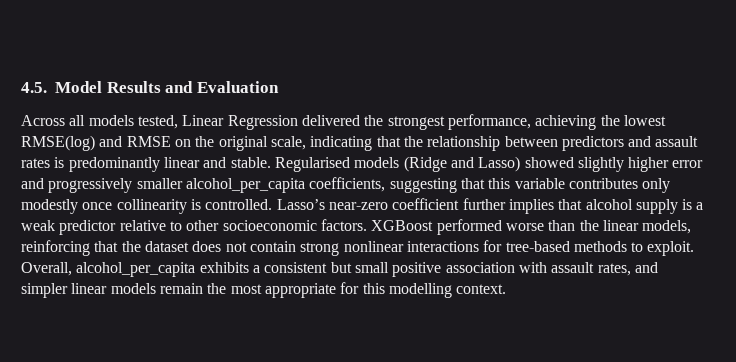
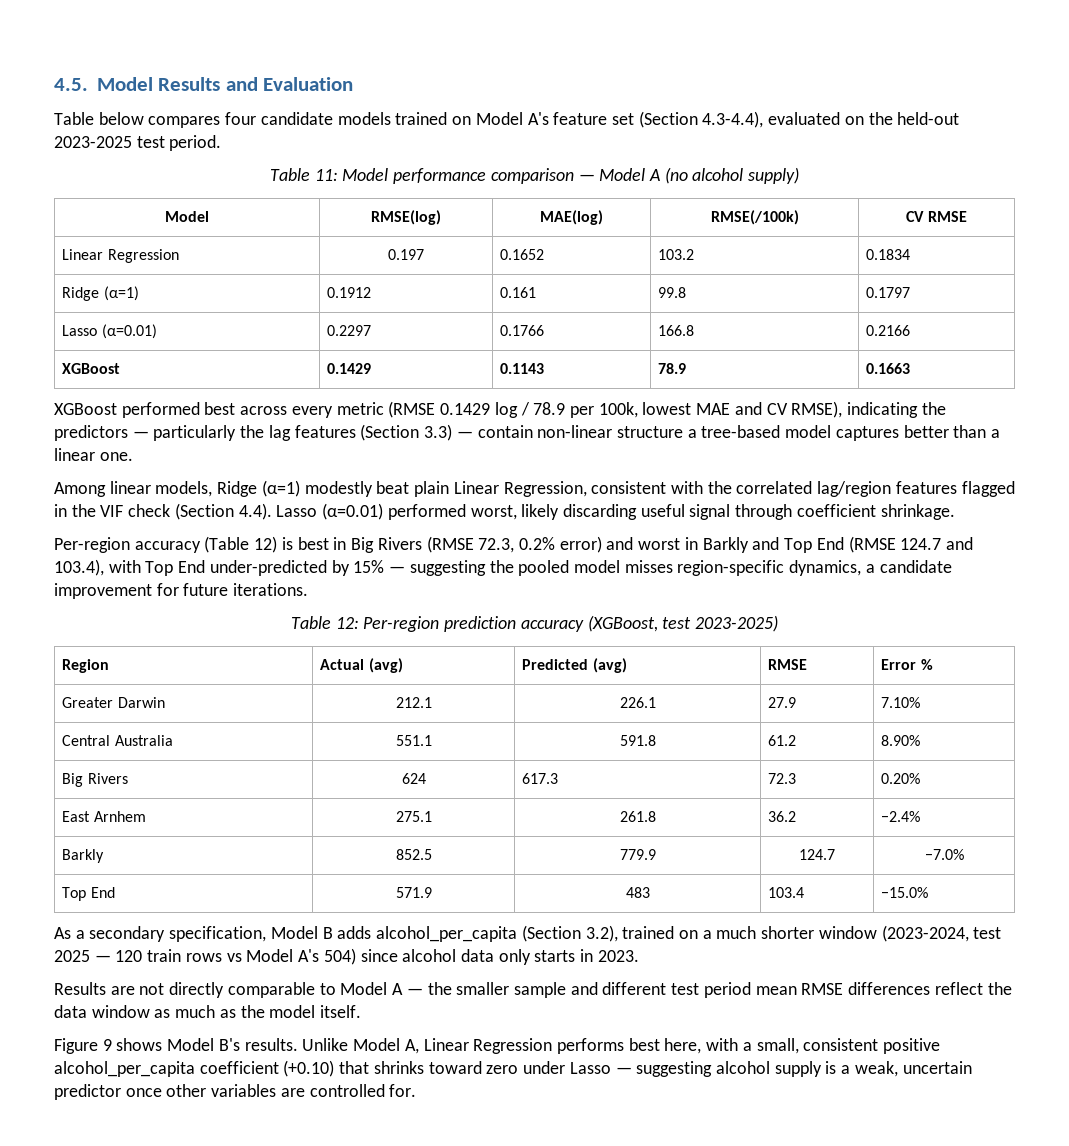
[21,114,666,130] [21,135,699,151] [21,156,704,172] [21,177,671,193] [21,198,704,214] [21,219,692,235] [21,240,695,256] [21,262,658,277] [21,282,507,298] Across all models tested, Linear Regression delivered the strongest performance, achieving the lowest RMSE(log) and RMSE on the original scale, indicating that the relationship between predictors and assault rates is predominantly linear and stable. Regularised models (Ridge and Lasso) showed slightly higher error and progressively smaller alcohol_per_capita coefficients, suggesting that this variable contributes only modestly once collinearity is controlled. Lasso’s near-zero coefficient further implies that alcohol supply is a weak predictor relative to other socioeconomic factors. XGBoost performed worse than the linear models, reinforcing that the dataset does not contain strong nonlinear interactions for tree-based methods to exploit. Overall, alcohol_per_capita exhibits a consistent but small positive association with assault rates, and simpler linear models remain the most appropriate for this modelling context. -> [54,111,960,128] [54,135,222,151] [269,167,800,184] [165,211,209,222] [371,210,441,225] [540,210,603,225] [710,210,799,225] [906,211,967,222] [62,249,179,263] [388,249,424,260] [500,249,545,260] [658,249,695,260] [866,249,911,260] [62,286,139,301] [327,287,372,298] [500,287,537,298] [658,287,687,298] [866,287,911,298] [62,324,157,339] [327,325,372,336] [500,325,545,336] [658,325,695,336] [866,325,911,336] [62,363,121,374] [327,363,372,374] [500,363,545,374] [658,363,687,374] [866,363,911,374] [54,401,946,418] [54,424,1001,441] [54,448,133,461] [54,480,1015,497] [54,503,955,520] [54,536,973,553] [54,559,952,576] [54,583,309,599] [290,615,779,632] [62,659,110,673] [320,658,403,673] [522,658,627,673] [768,659,808,670] [881,659,933,670] [62,697,165,708] [395,697,432,708] [619,697,656,708] [768,697,797,708] [881,697,921,708] [62,735,173,746] [395,735,432,746] [619,735,656,746] [768,735,797,746] [881,735,921,746] [62,773,128,787] [401,773,426,784] [522,773,559,784] [768,773,797,784] [881,773,921,784] [62,811,146,822] [395,811,432,822] [619,811,656,822] [768,811,797,822] [881,811,921,822] [62,849,105,863] [395,849,432,860] [619,849,656,860] [799,849,835,860] [924,849,964,860] [62,887,115,901] [395,887,432,898] [625,887,650,898] [768,887,805,898] [881,887,929,898] [54,925,1002,942] [54,948,639,965] [54,982,1012,998] [54,1005,362,1018] [54,1038,941,1054] [54,1060,972,1077] [54,1084,417,1100] Table below compares four candidate models trained on Model A's feature set (Section 4.3-4.4), evaluated on the held-out 2023-2025 test period. // Table 11: Model performance comparison — Model A (no alcohol supply) // Model | RMSE(log) | MAE(log) | RMSE(/100k) | CV RMSE // Linear Regression | 0.197 | 0.1652 | 103.2 | 0.1834 // Ridge (α=1) | 0.1912 | 0.161 | 99.8 | 0.1797 // Lasso (α=0.01) | 0.2297 | 0.1766 | 166.8 | 0.2166 // XGBoost | 0.1429 | 0.1143 | 78.9 | 0.1663 // XGBoost performed best across every metric (RMSE 0.1429 log / 78.9 per 100k, lowest MAE and CV RMSE), indicating the predictors — particularly the lag features (Section 3.3) — contain non-linear structure a tree-based model captures better than a linear one. // Among linear models, Ridge (α=1) modestly beat plain Linear Regression, consistent with the correlated lag/region features flagged in the VIF check (Section 4.4). Lasso (α=0.01) performed worst, likely discarding useful signal through coefficient shrinkage. // Per-region accuracy (Table 12) is best in Big Rivers (RMSE 72.3, 0.2% error) and worst in Barkly and Top End (RMSE 124.7 and 103.4), with Top End under-predicted by 15% — suggesting the pooled model misses region-specific dynamics, a candidate improvement for future iterations. // Table 12: Per-region prediction accuracy (XGBoost, test 2023-2025) // Region | Actual (avg) | Predicted (avg) | RMSE | Error % // Greater Darwin | 212.1 | 226.1 | 27.9 | 7.10% // Central Australia | 551.1 | 591.8 | 61.2 | 8.90% // Big Rivers | 624 | 617.3 | 72.3 | 0.20% // East Arnhem | 275.1 | 261.8 | 36.2 | −2.4% // Barkly | 852.5 | 779.9 | 124.7 | −7.0% // Top End | 571.9 | 483 | 103.4 | −15.0% // As a secondary specification, Model B adds alcohol_per_capita (Section 3.2), trained on a much shorter window (2023-2024, test 2025 — 120 train rows vs Model A's 504) since alcohol data only starts in 2023. // Results are not directly comparable to Model A — the smaller sample and different test period mean RMSE differences reflect the data window as much as the model itself. // Figure 9 shows Model B's results. Unlike Model A, Linear Regression performs best here, with a small, consistent positive alcohol_per_capita coefficient (+0.10) that shrinks toward zero under Lasso — suggesting alcohol supply is a weak, uncertain predictor once other variables are controlled for.

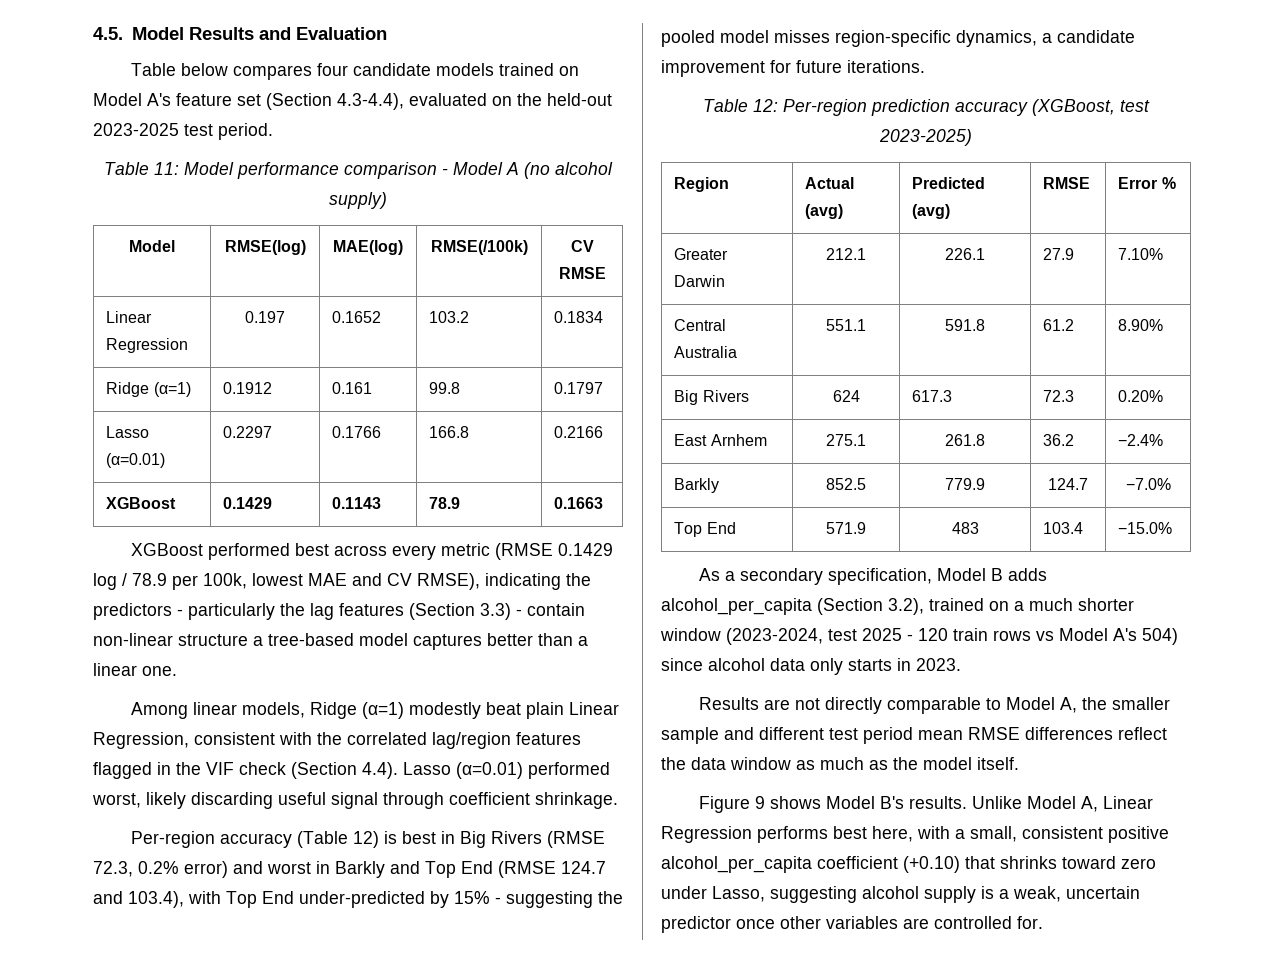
[578,174,595,181] — -> [442,169,448,175] -
[132,431,149,438] — -> [177,609,183,616] -
[456,431,473,438] — -> [516,609,522,616] -
[389,566,406,573] — -> [495,897,501,904] -
[94,955,111,962] — -> [907,634,913,641] -
[392,983,423,995] A — -> [1059,697,1077,713] A,
[569,1062,632,1074] Lasso — -> [712,886,765,902] Lasso,

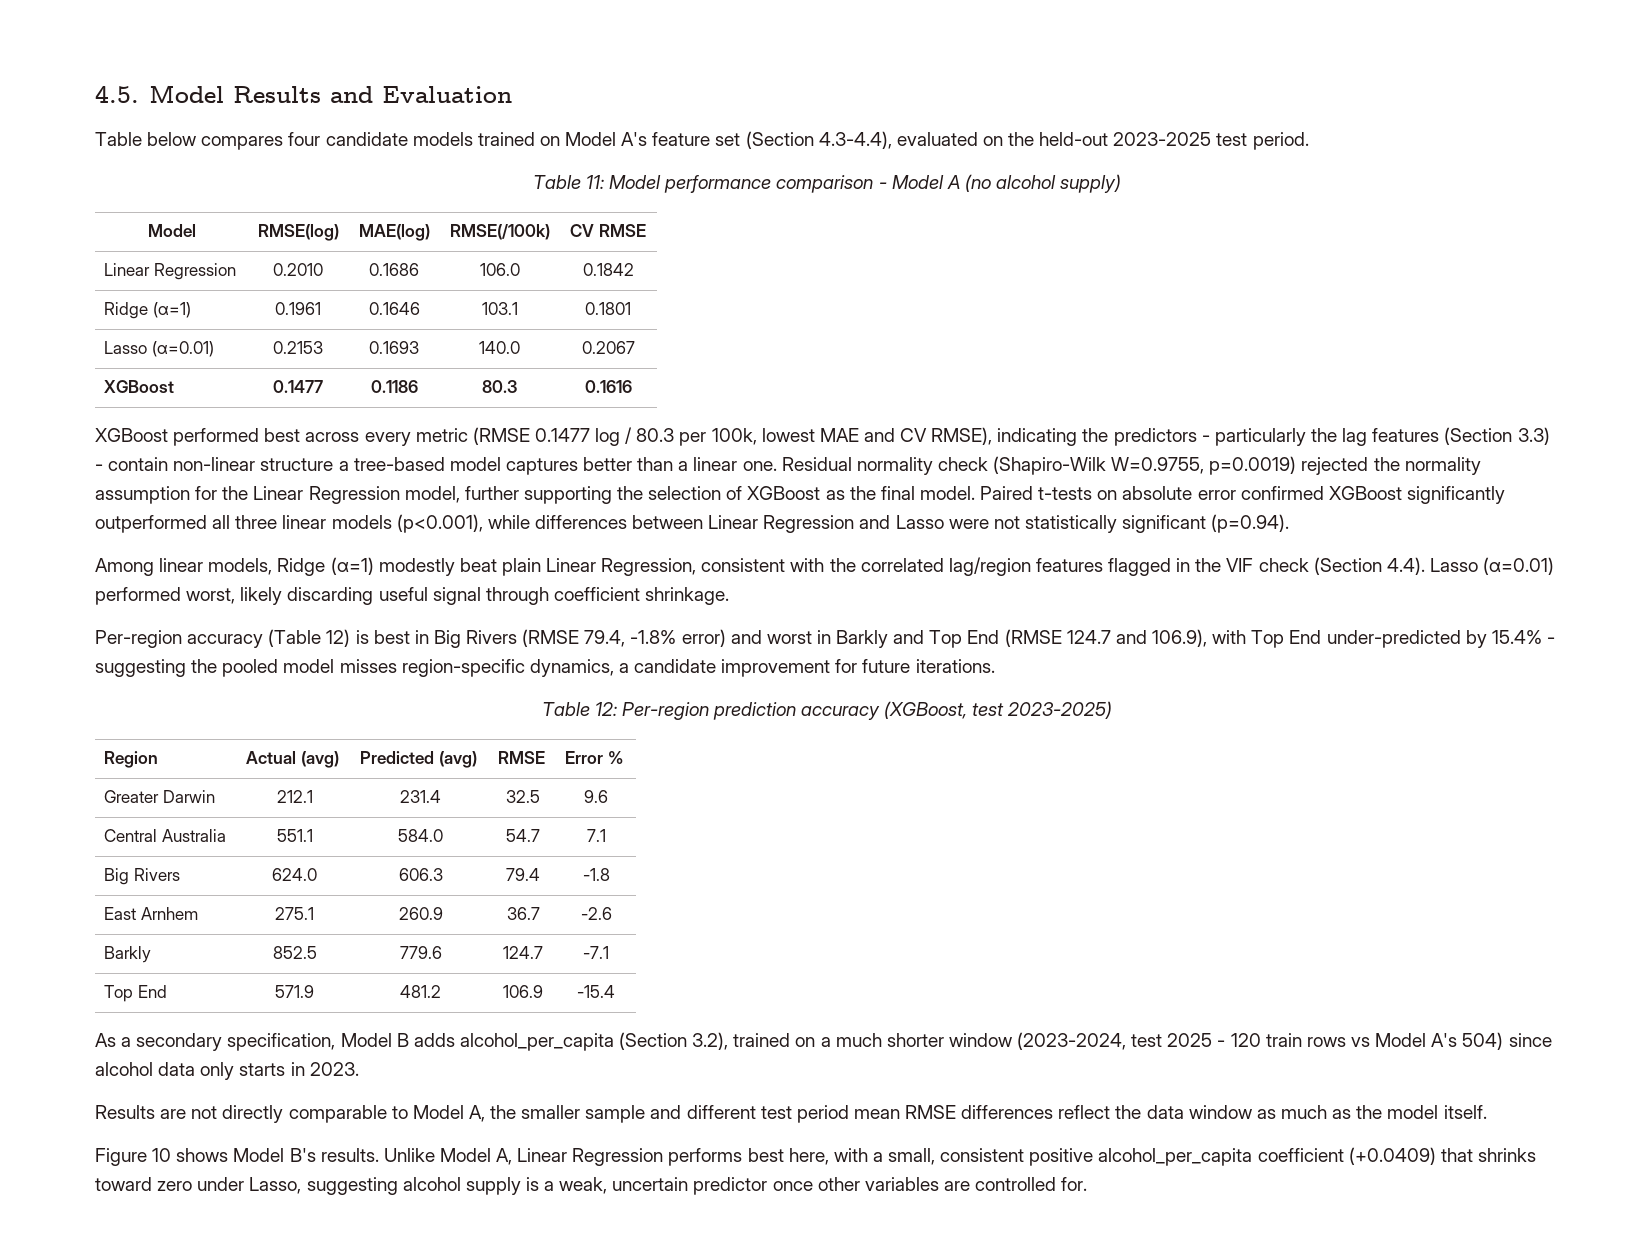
[244,311,285,323] [332,311,382,323] [429,311,470,323] [554,311,604,323] [106,382,191,397] [223,382,273,394] [332,382,373,394] [429,382,461,394] [554,382,604,394] [106,426,150,438] [106,453,166,468] [223,426,273,438] [332,426,382,438] [429,426,470,438] [554,426,604,438] [106,497,177,509] [223,497,273,509] [332,497,382,509] [429,497,461,509] [554,497,604,509] 0.197 | 0.1652 | 103.2 | 0.1834 // Ridge (α=1) | 0.1912 | 0.161 | 99.8 | 0.1797 // Lasso (α=0.01) | 0.2297 | 0.1766 | 166.8 | 0.2166 // XGBoost | 0.1429 | 0.1143 | 78.9 | 0.1663 -> [273,263,323,276] [369,263,419,276] [479,263,520,276] [582,263,634,276] [104,302,192,319] [275,302,321,315] [368,302,420,315] [481,302,518,315] [585,302,631,315] [104,341,215,357] [273,341,323,354] [369,341,419,354] [479,341,520,354] [581,341,635,354] [104,380,175,393] [273,380,323,393] [370,380,418,393] [482,380,517,393] [584,380,632,393] 0.2010 | 0.1686 | 106.0 | 0.1842 // Ridge (α=1) | 0.1961 | 0.1646 | 103.1 | 0.1801 // Lasso (α=0.01) | 0.2153 | 0.1693 | 140.0 | 0.2067 // XGBoost | 0.1477 | 0.1186 | 80.3 | 0.1616
[557,543,613,556] 0.1429 -> [534,428,590,442] 0.1477
[132,573,167,586] 78.9 -> [636,428,675,442] 80.3
(177, 671) none -> [781,456,1481,475] [95,486,1505,504] [95,514,1290,533] Residual normality check (Shapiro-Wilk W=0.9755, p=0.0019) rejected the normality assumption for the Linear Regression model, further supporting the selection of XGBoost as the final model. Paired t-tests on absolute error confirmed XGBoost significantly outperformed all three linear models (p<0.001), while differences between Linear Regression and Lasso were not statistically significant (p=0.94).
[93,861,179,877] 72.3, 0.2% -> [584,630,677,647] 79.4, -1.8%
[128,891,184,908] 103.4), -> [1151,629,1207,647] 106.9),
[454,891,490,904] 15% -> [1491,630,1542,644] 15.4%
[945,248,985,260] [1043,248,1075,260] [1118,248,1164,260] 226.1 | 27.9 | 7.10% -> [400,790,441,803] [506,790,540,803] [584,790,608,803] 231.4 | 32.5 | 9.6
[945,319,985,331] [1043,319,1075,331] [1118,319,1164,331] 591.8 | 61.2 | 8.90% -> [398,829,443,842] [506,829,540,842] [586,829,606,842] 584.0 | 54.7 | 7.1
[832,390,860,402] [912,390,953,402] [1043,390,1075,402] [1118,390,1164,402] 624 | 617.3 | 72.3 | 0.20% -> [272,868,317,881] [398,868,443,881] [506,868,540,881] [582,868,610,881] 624.0 | 606.3 | 79.4 | -1.8
[945,434,985,446] [1043,434,1075,446] [1118,434,1164,446] 261.8 | 36.2 | −2.4% -> [398,907,443,920] [506,907,540,920] [580,907,612,920] 260.9 | 36.7 | -2.6
[945,478,985,490] 779.9 -> [399,946,442,959] 779.6
[1125,478,1171,490] −7.0% -> [583,946,609,959] -7.1
[951,522,979,534] [1043,522,1084,534] [1118,522,1173,534] 483 | 103.4 | −15.0% -> [400,985,441,998] [503,985,543,998] [577,985,615,998] 481.2 | 106.9 | -15.4
[754,796,765,809] 9 -> [152,1148,172,1162] 10
[903,856,960,873] (+0.10) -> [1348,1147,1436,1165] (+0.0409)

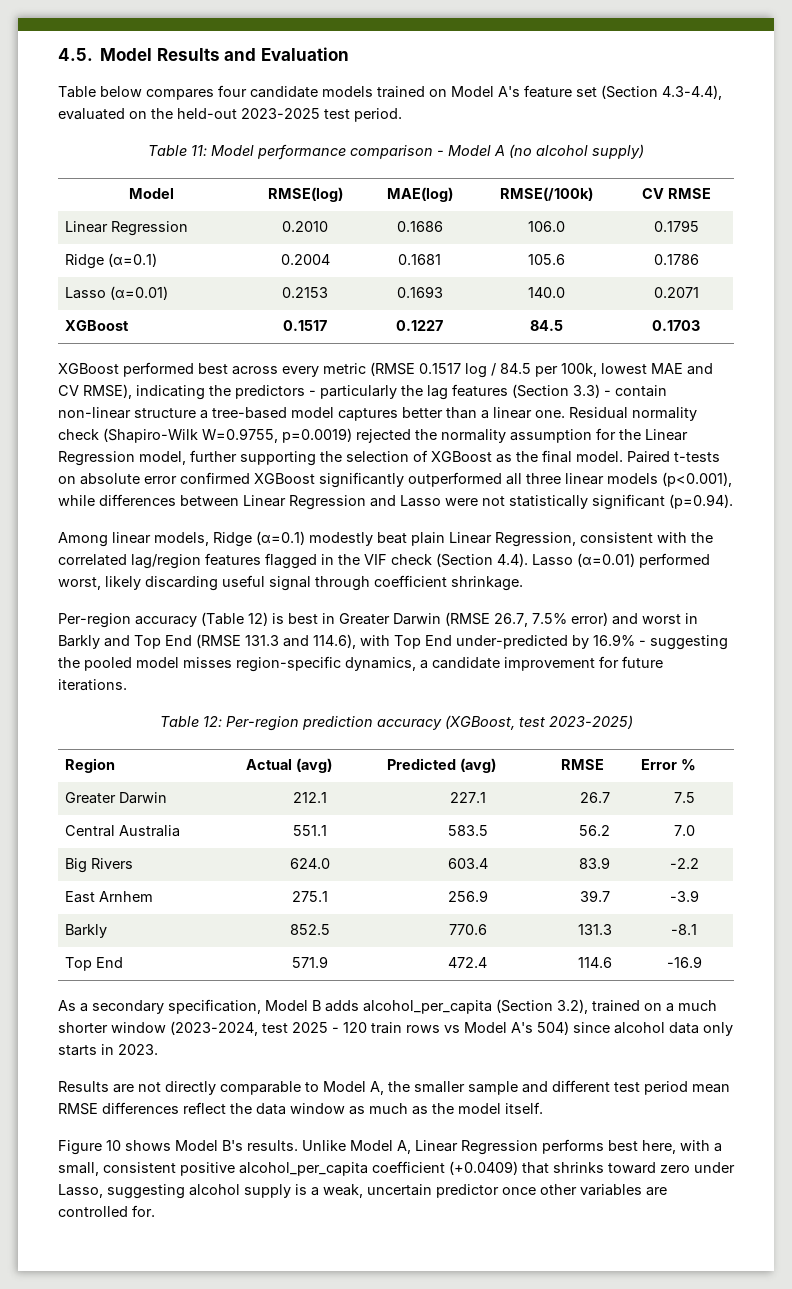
[582,263,634,276] [104,302,192,319] [275,302,321,315] [368,302,420,315] [481,302,518,315] [585,302,631,315] 0.1842 // Ridge (α=1) | 0.1961 | 0.1646 | 103.1 | 0.1801 -> [653,220,699,232] [65,253,158,269] [280,254,330,265] [398,254,441,265] [527,254,565,265] [653,254,699,265] 0.1795 // Ridge (α=0.1) | 0.2004 | 0.1681 | 105.6 | 0.1786
[581,341,635,354] 0.2067 -> [653,287,699,298] 0.2071
[273,380,323,393] [370,380,418,393] [482,380,517,393] [584,380,632,393] 0.1477 | 0.1186 | 80.3 | 0.1616 -> [283,320,327,331] [396,320,443,331] [529,320,563,331] [652,320,700,331] 0.1517 | 0.1227 | 84.5 | 0.1703
[534,428,590,442] 0.1477 -> [419,363,461,374] 0.1517
[636,428,675,442] 80.3 -> [500,363,531,374] 84.5
[330,557,374,575] (α=1) -> [256,531,305,545] (α=0.1)
[433,629,677,648] Big Rivers (RMSE 79.4, -1.8% -> [339,612,567,627] Greater Darwin (RMSE 26.7, 7.5%
[1066,629,1207,647] 124.7 and 106.9), -> [245,634,356,649] 131.3 and 114.6),
[1491,630,1542,644] 15.4% -> [593,634,635,646] 16.9%
[400,790,441,803] [506,790,540,803] [584,790,608,803] 231.4 | 32.5 | 9.6 -> [449,792,486,803] [579,792,610,803] [673,792,695,803] 227.1 | 26.7 | 7.5
[398,829,443,842] [506,829,540,842] [586,829,606,842] 584.0 | 54.7 | 7.1 -> [447,825,488,836] [579,825,610,836] [673,825,695,836] 583.5 | 56.2 | 7.0
[398,868,443,881] [506,868,540,881] [582,868,610,881] 606.3 | 79.4 | -1.8 -> [447,858,488,869] [579,857,610,869] [669,858,699,869] 603.4 | 83.9 | -2.2
[398,907,443,920] [506,907,540,920] [580,907,612,920] 260.9 | 36.7 | -2.6 -> [447,890,488,902] [579,890,610,902] [669,890,699,902] 256.9 | 39.7 | -3.9
[399,946,442,959] [503,946,543,959] [583,946,609,959] 779.6 | 124.7 | -7.1 -> [448,924,487,935] [577,924,612,935] [671,924,697,935] 770.6 | 131.3 | -8.1
[400,985,441,998] [503,985,543,998] [577,985,615,998] 481.2 | 106.9 | -15.4 -> [448,957,487,968] [577,957,612,968] [666,956,702,968] 472.4 | 114.6 | -16.9

